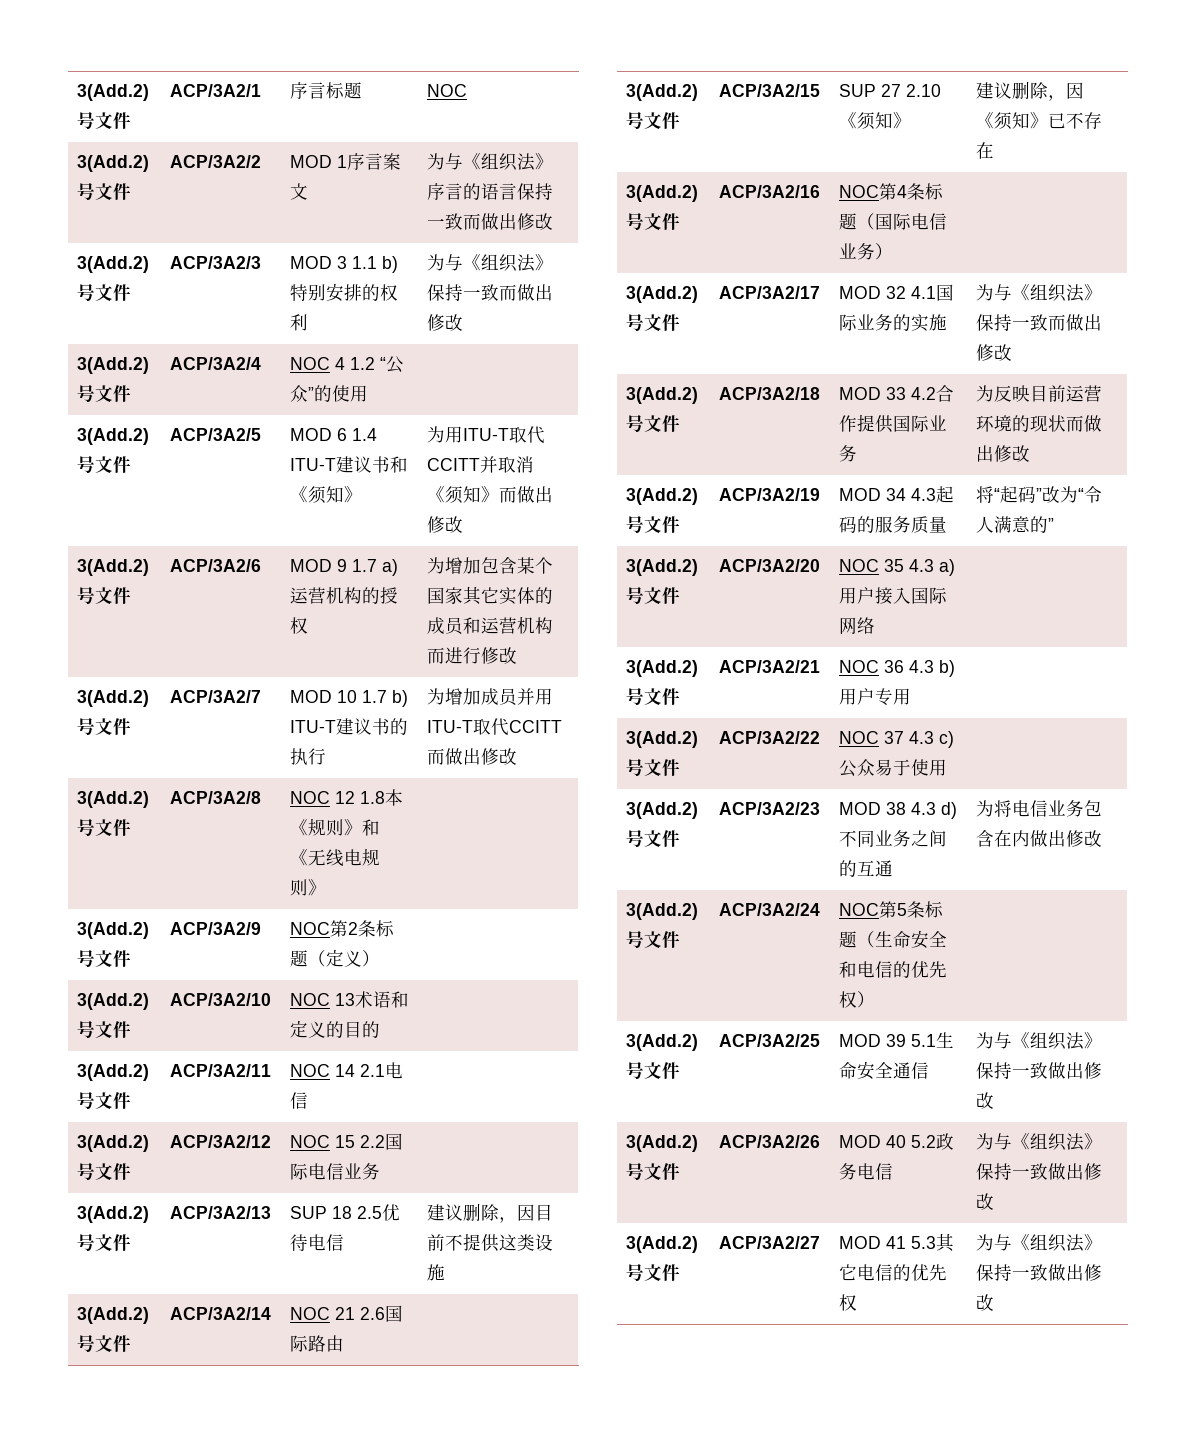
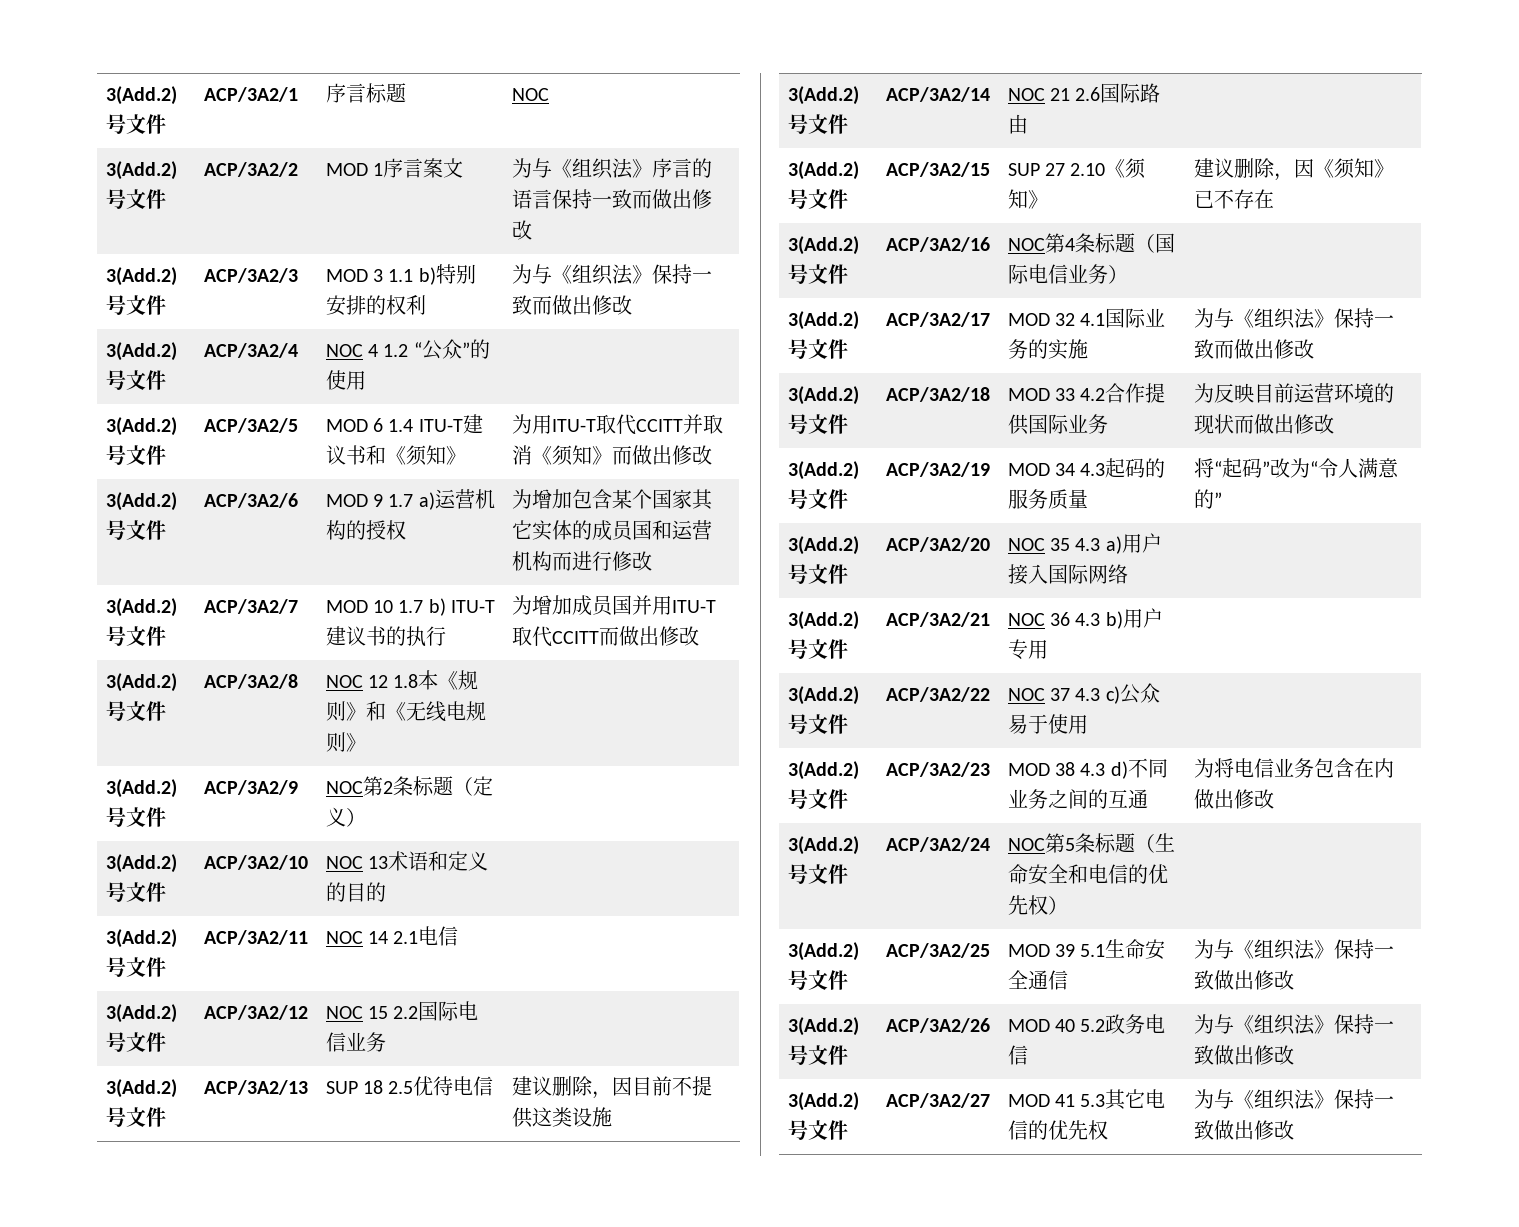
(465, 626) none -> [631,520,652,540] 国
(519, 697) none -> [611,595,632,615] 国

